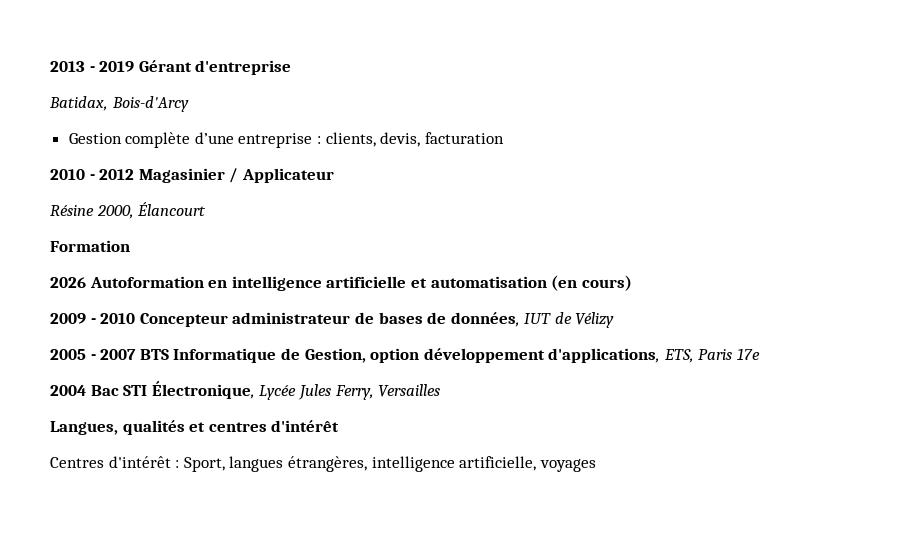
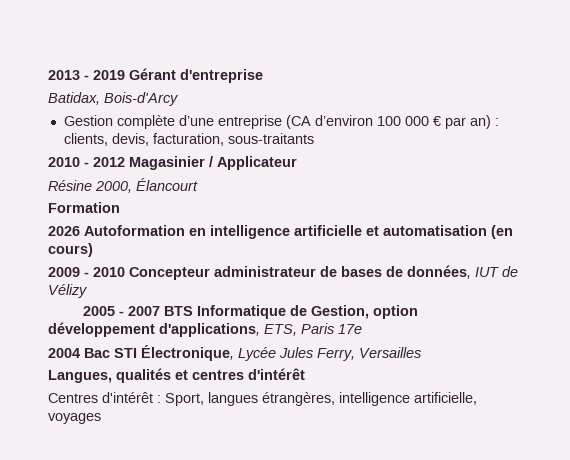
(313, 140) none -> [285,115,491,129] (CA d’environ 100 000 € par an)
[424,132,504,144] facturation -> [152,133,314,146] facturation, sous-traitants

